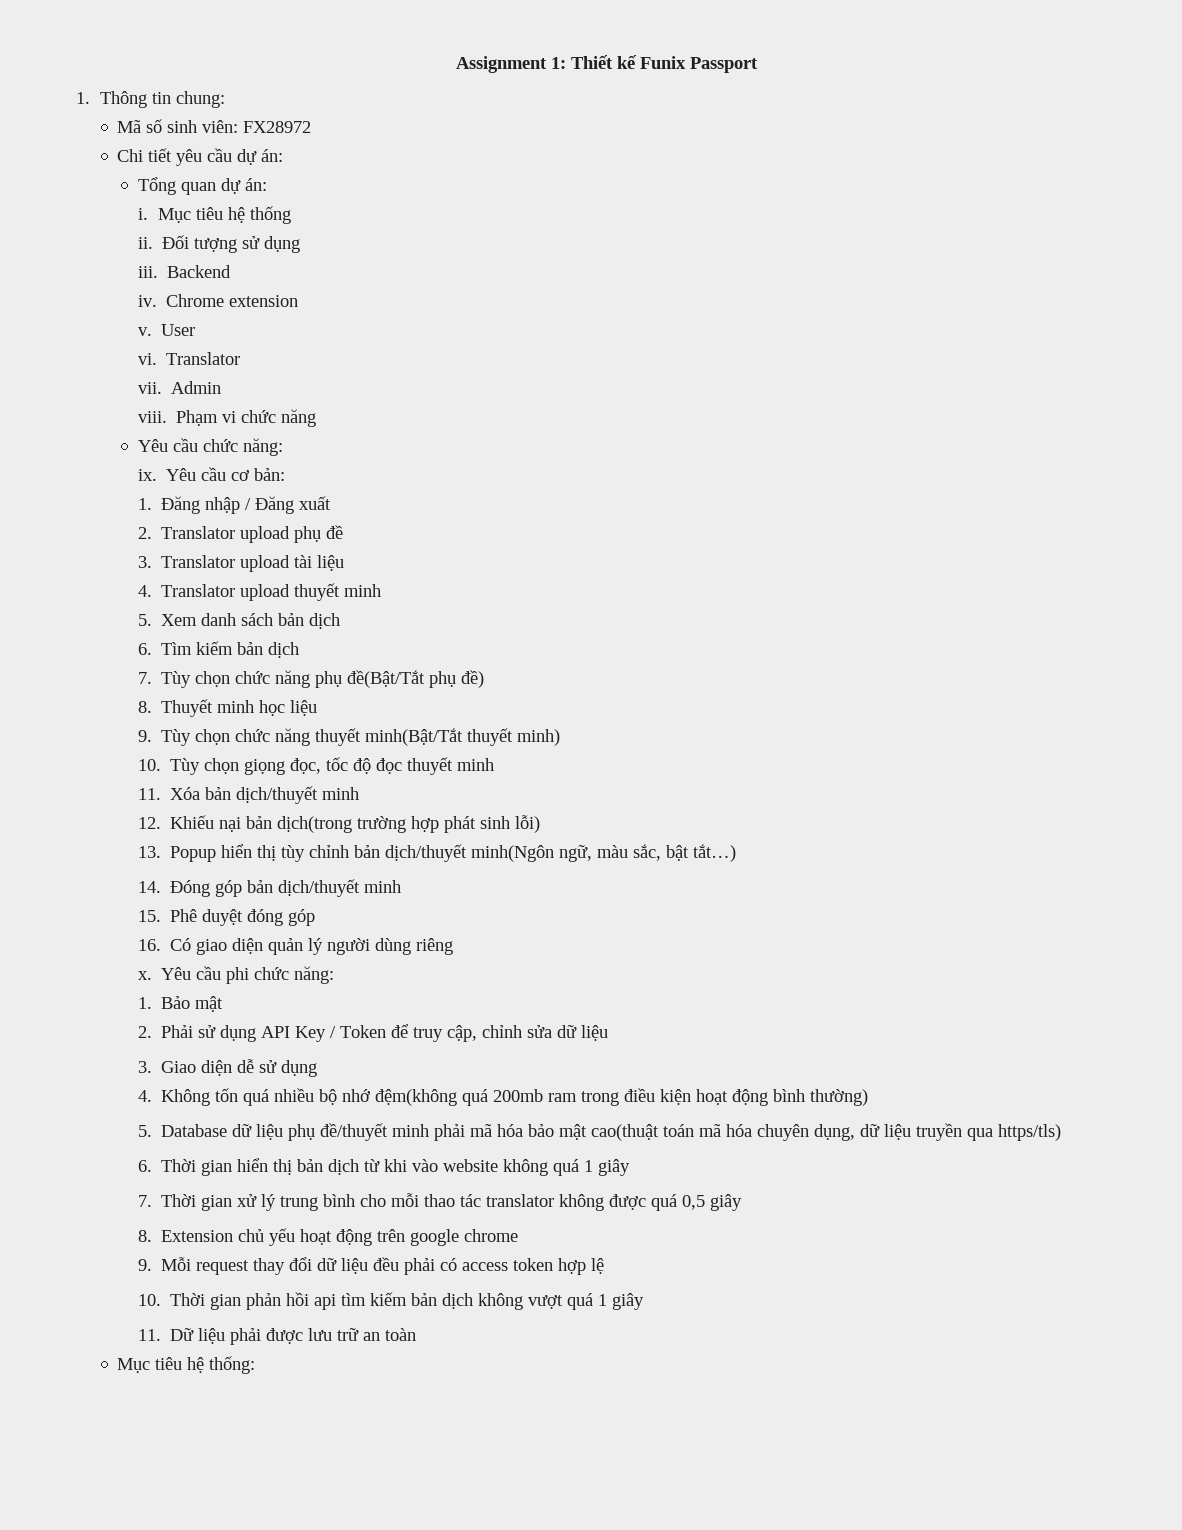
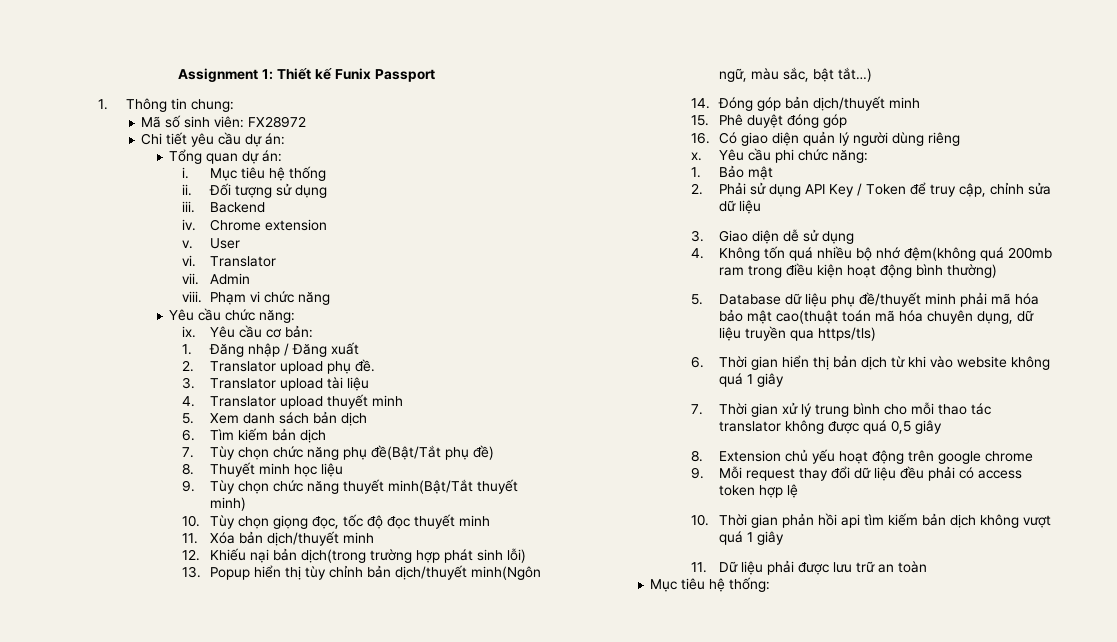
[325,525,343,539] đề -> [354,359,375,372] đề.

